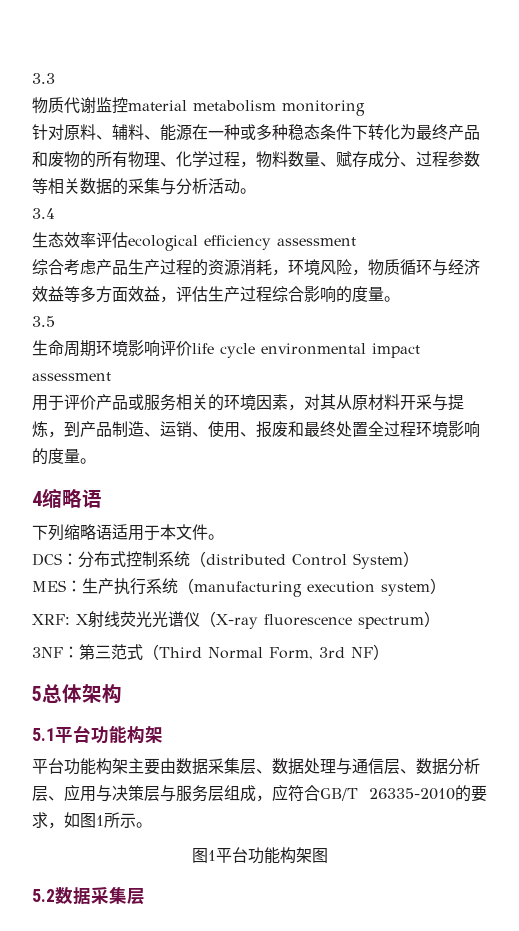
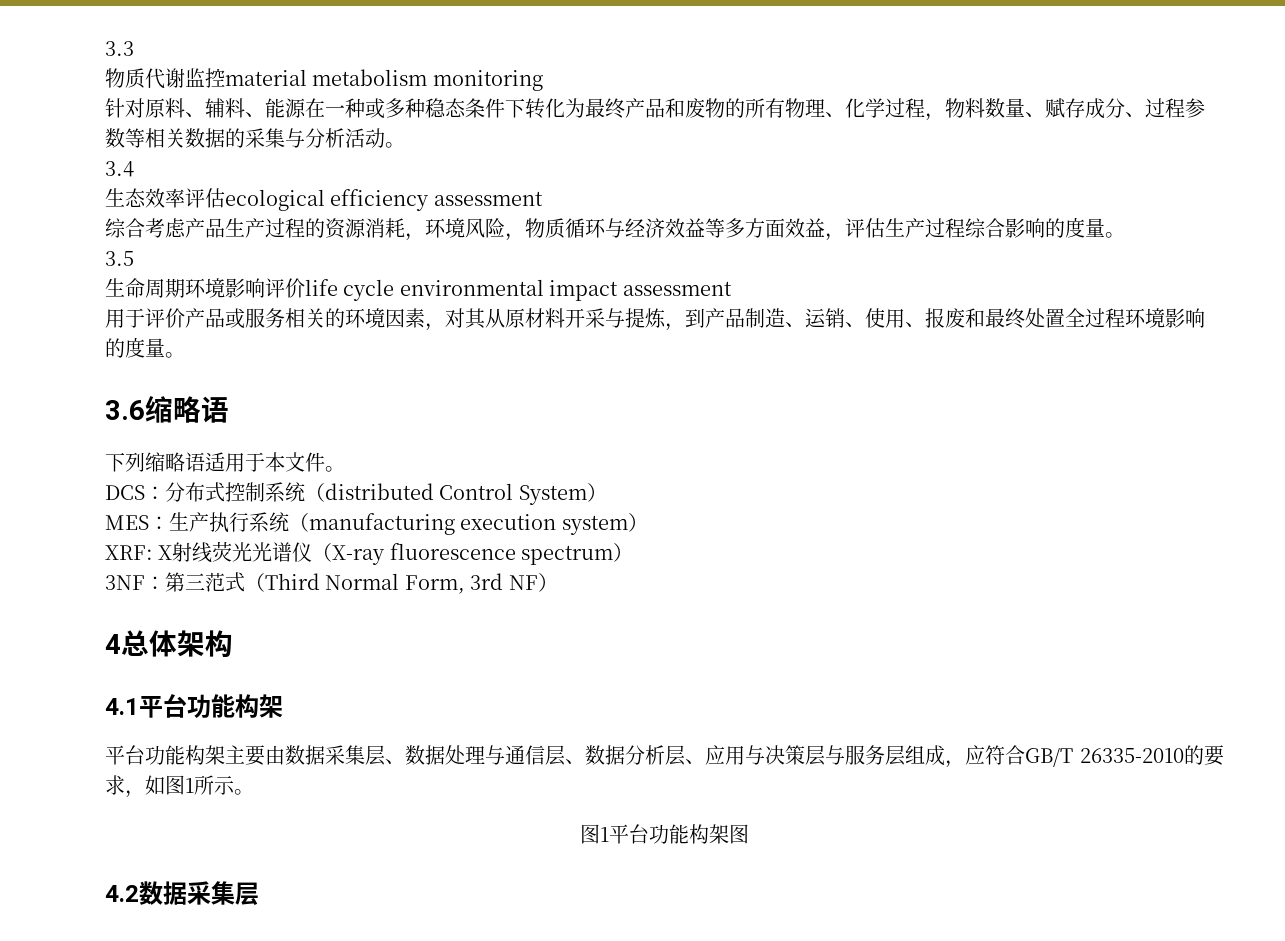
[32,491,42,506] 4 -> [105,400,145,420] 3.6
[32,686,42,701] 5 -> [105,634,121,654] 4
[32,728,55,741] 5.1 -> [105,698,139,715] 4.1
[32,889,55,902] 5.2 -> [105,885,139,902] 4.2

